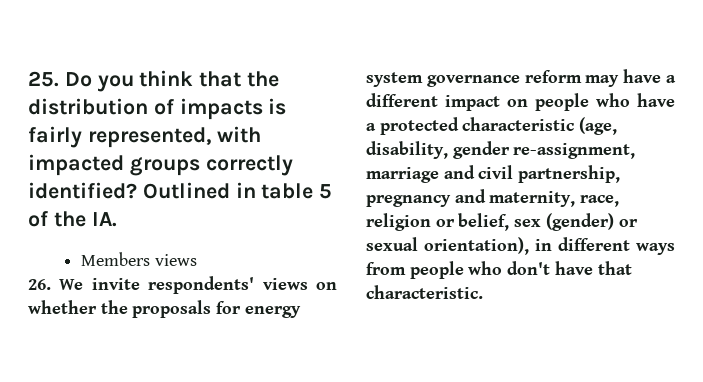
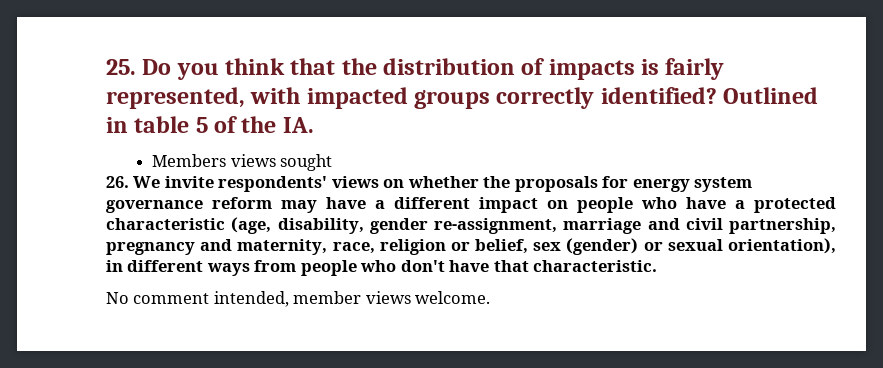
(197, 260) none -> [280,154,333,171] sought
(483, 292) none -> [106,291,491,307] // No comment intended, member views welcome.

